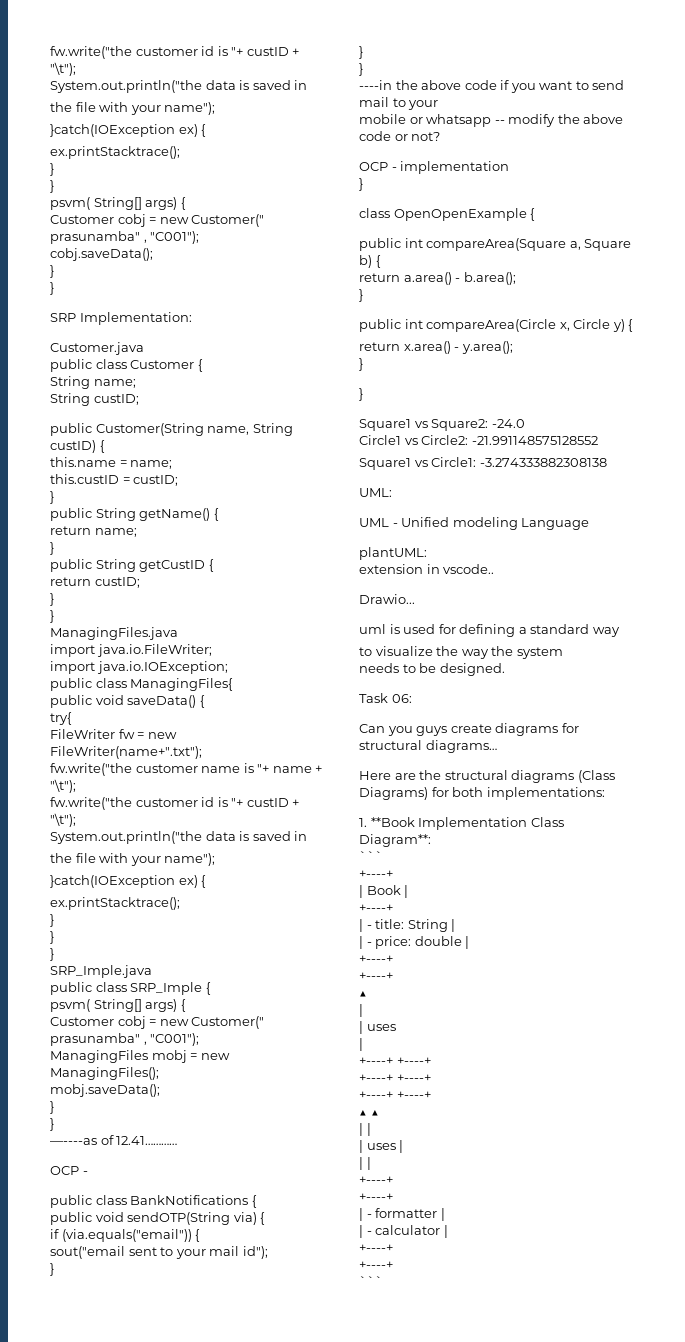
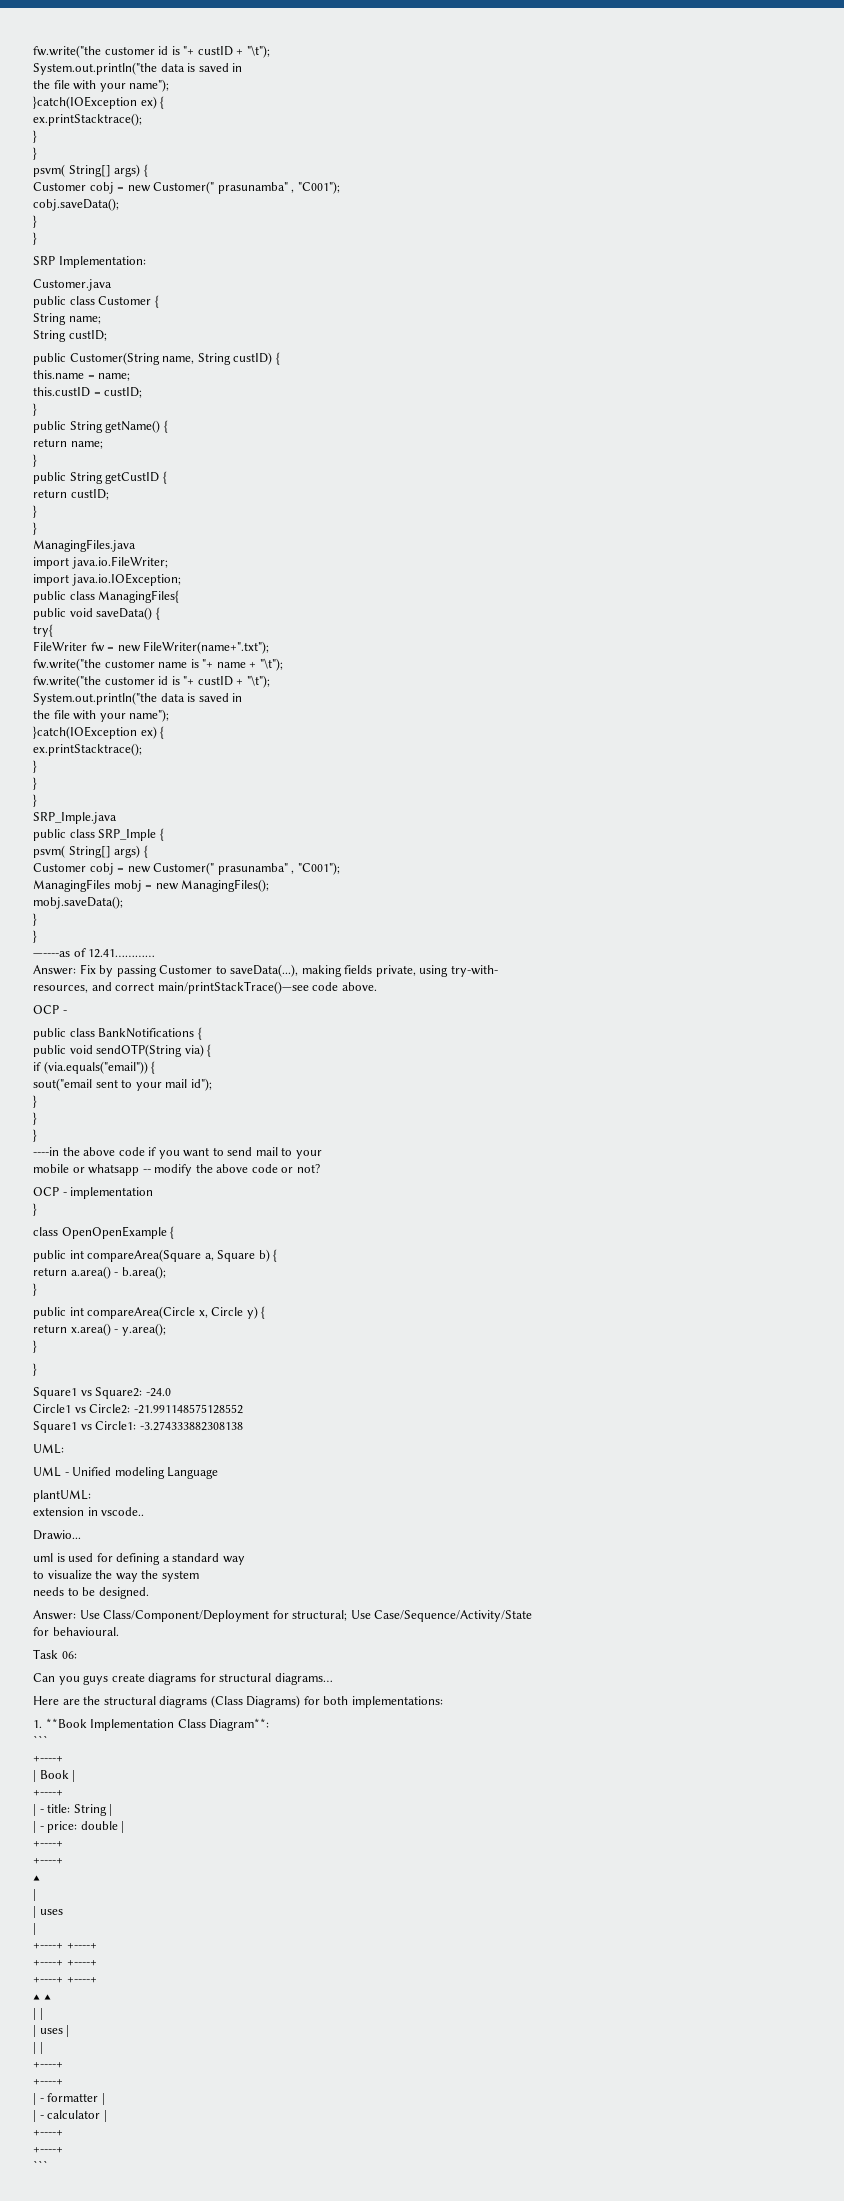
(178, 1140) none -> [33,964,498,977] [33,981,377,994] // Answer: Fix by passing Customer to saveData(...), making fields private, using try-with- // resources, and correct main/printStackTrace()—see code above.
(505, 669) none -> [33,1610,533,1622] [33,1627,119,1636] // Answer: Use Class/Component/Deployment for structural; Use Case/Sequence/Activity/State // for behavioural.

